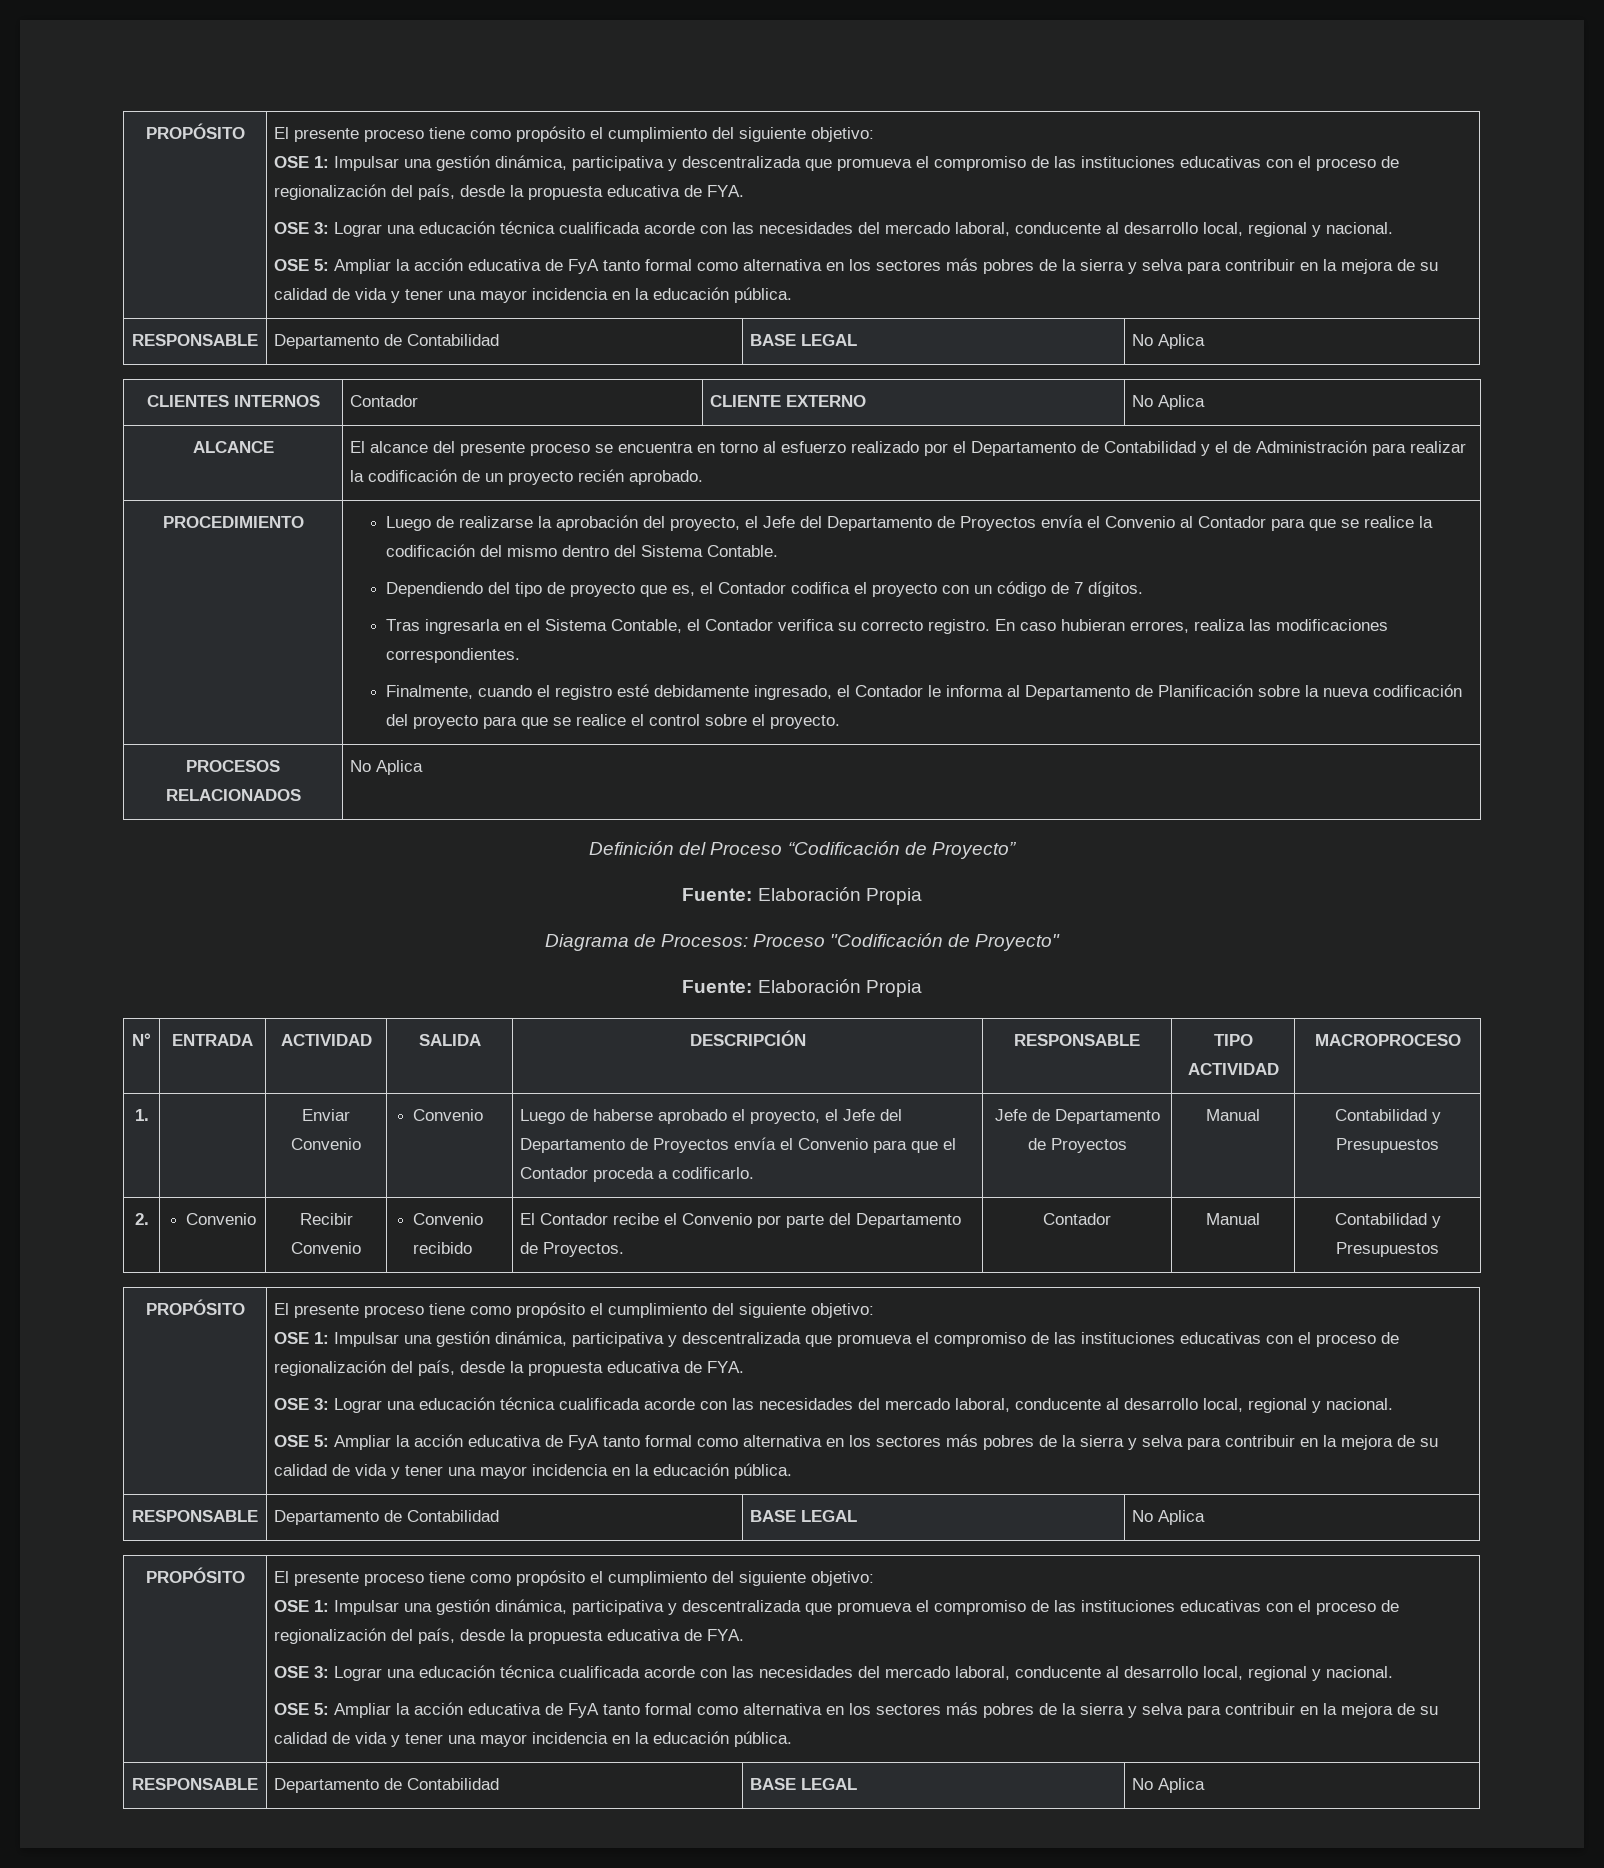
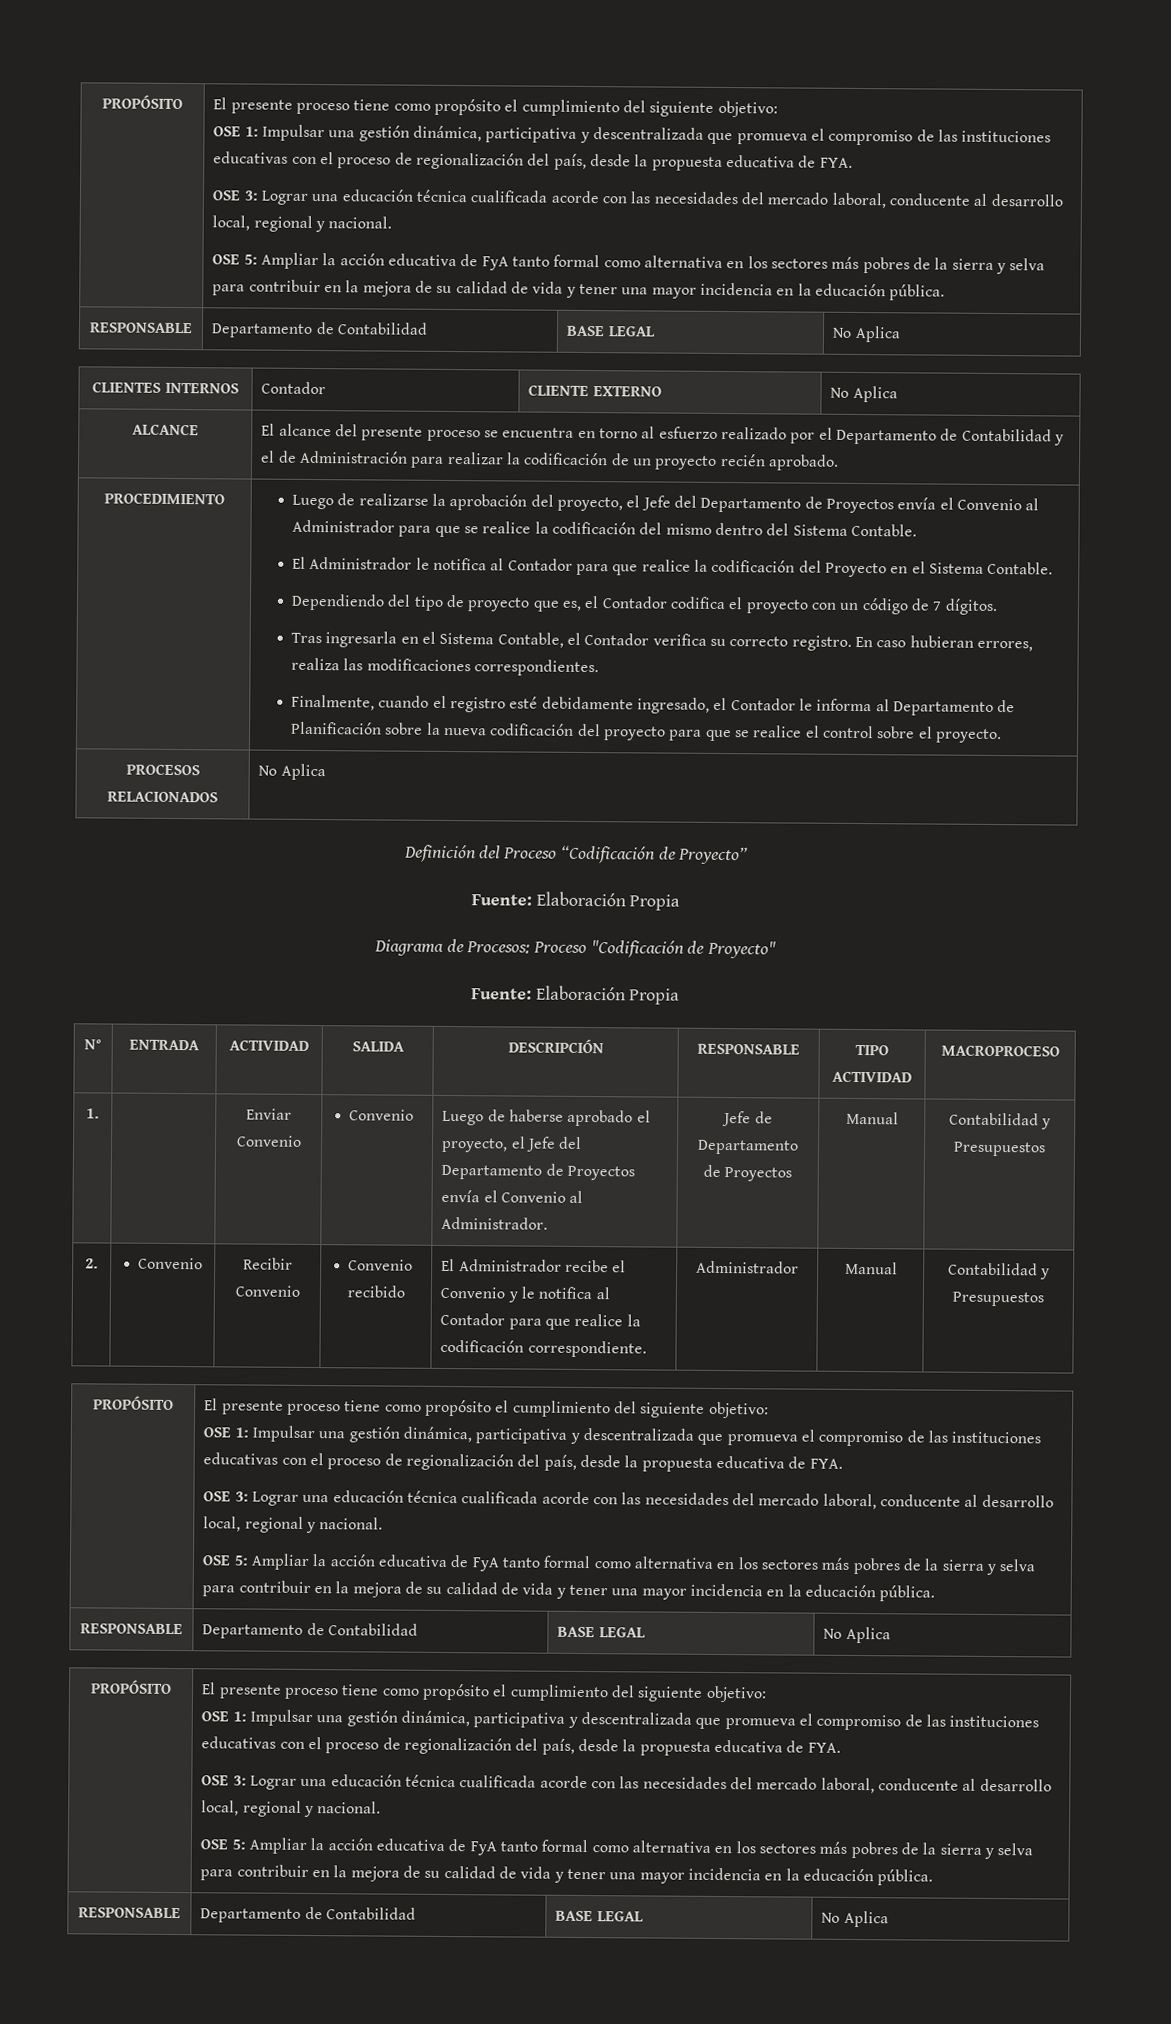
[1197,516,1266,528] Contador -> [292,519,396,533] Administrador
(778, 551) none -> [292,556,1054,578] // El Administrador le notifica al Contador para que realice la codificación del Proyecto en el Sistema Contable.
[873,1138,957,1153] [520,1167,755,1182] para que el Contador proceda a codificarlo. -> [569,1190,584,1203] [441,1216,549,1230] al Administrador.
[540,1213,609,1225] Contador -> [458,1259,562,1272] Administrador
[757,1213,962,1228] [520,1242,625,1257] [1043,1213,1111,1225] por parte del Departamento de Proyectos. | Contador -> [507,1286,610,1303] [440,1312,641,1330] [440,1339,647,1358] [696,1260,799,1274] y le notifica al Contador para que realice la codificación correspondiente. | Administrador

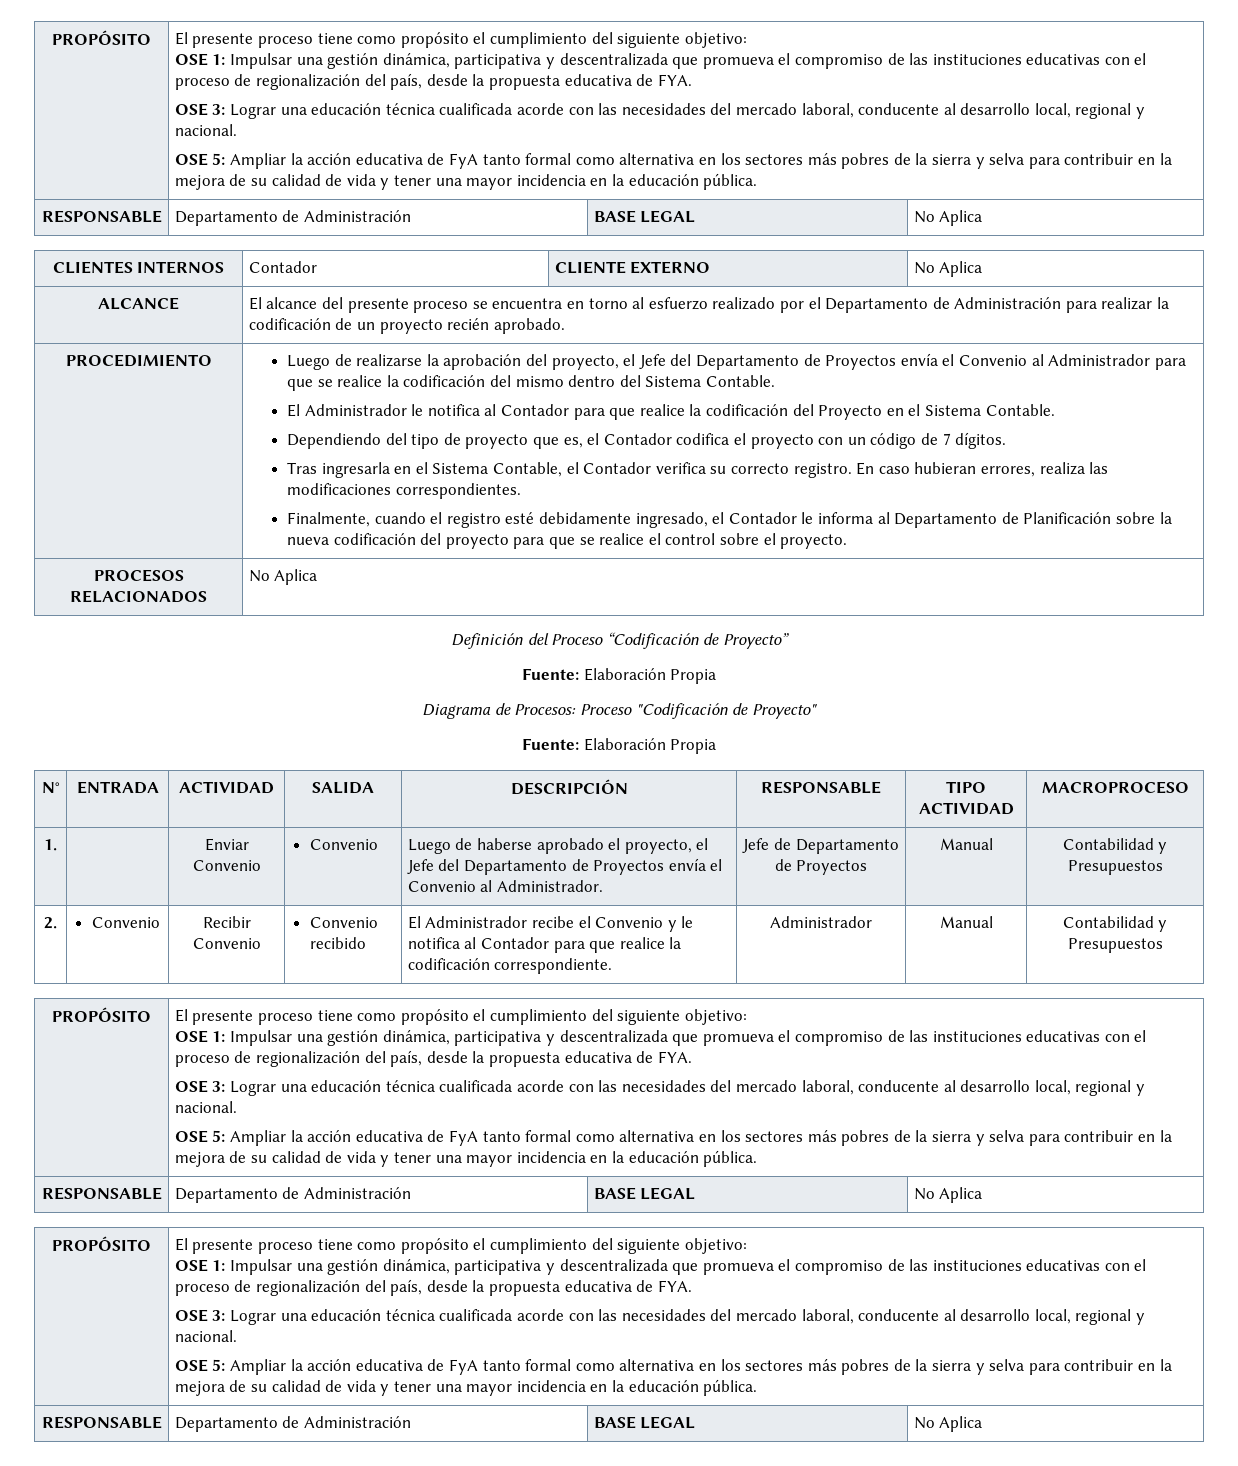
[337,322,429,335] Contabilidad -> [304,210,412,222] Administración
[961,428,1064,446] [261,450,297,463] Contabilidad y el de -> (950, 303) none
[328,1623,419,1636] Contabilidad -> [304,1187,412,1199] Administración
[326,1907,417,1920] Contabilidad -> [304,1416,412,1428] Administración

